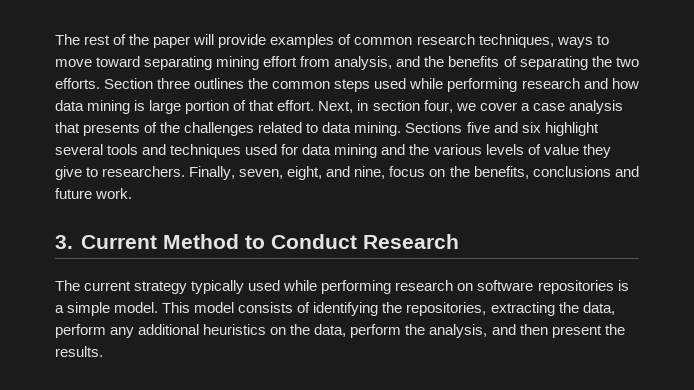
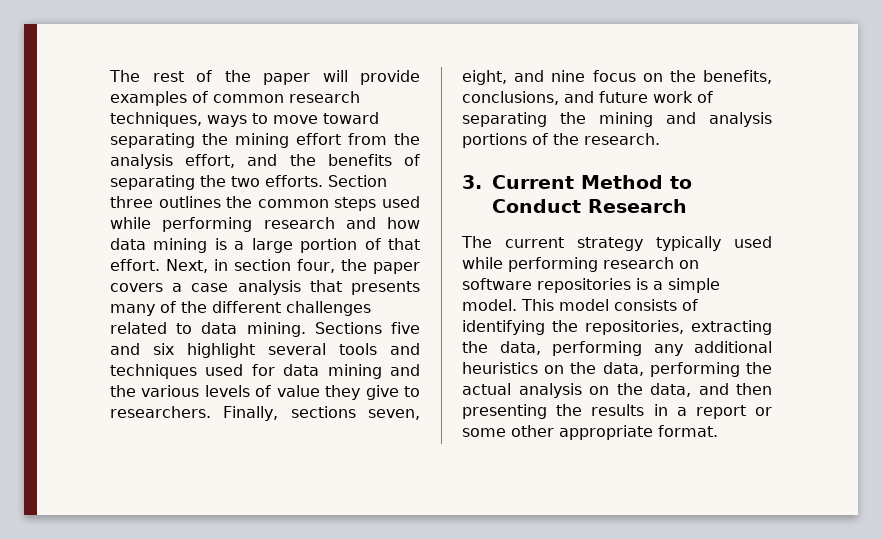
(213, 63) none -> [202,133,228,145] the
[334,56,393,70] analysis, -> [394,133,420,145] [110,154,236,169] the analysis effort,
(146, 105) none -> [234,241,245,250] a
[455,102,517,111] we cover -> [341,259,420,274] [110,283,163,292] the paper covers
[144,122,181,133] of the -> [110,301,281,316] many of the different
(236, 173) none -> [290,406,356,418] sections
[354,166,386,179] nine, -> [551,70,586,82] nine
[532,166,611,177] conclusions -> [462,91,559,105] conclusions,
[95,188,133,199] work. -> [653,91,713,103] [462,112,772,127] [462,133,660,148] work of separating the mining and analysis portions of the research.
[55,324,106,338] perform -> [552,341,642,356] performing
[350,324,625,338] [55,346,103,357] perform the analysis, and then present the results. -> [649,362,772,377] [462,383,772,398] [462,404,772,419] [462,425,718,440] performing the actual analysis on the data, and then presenting the results in a report or some other appropriate format.

